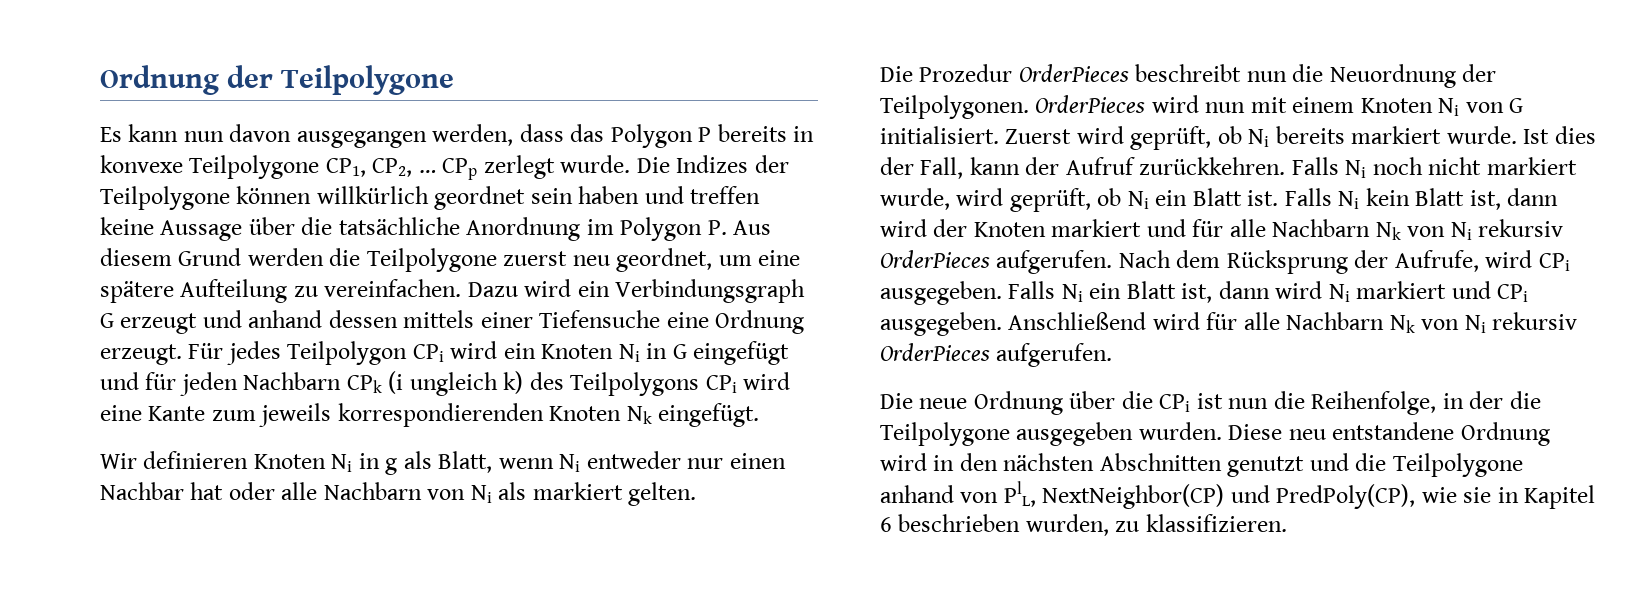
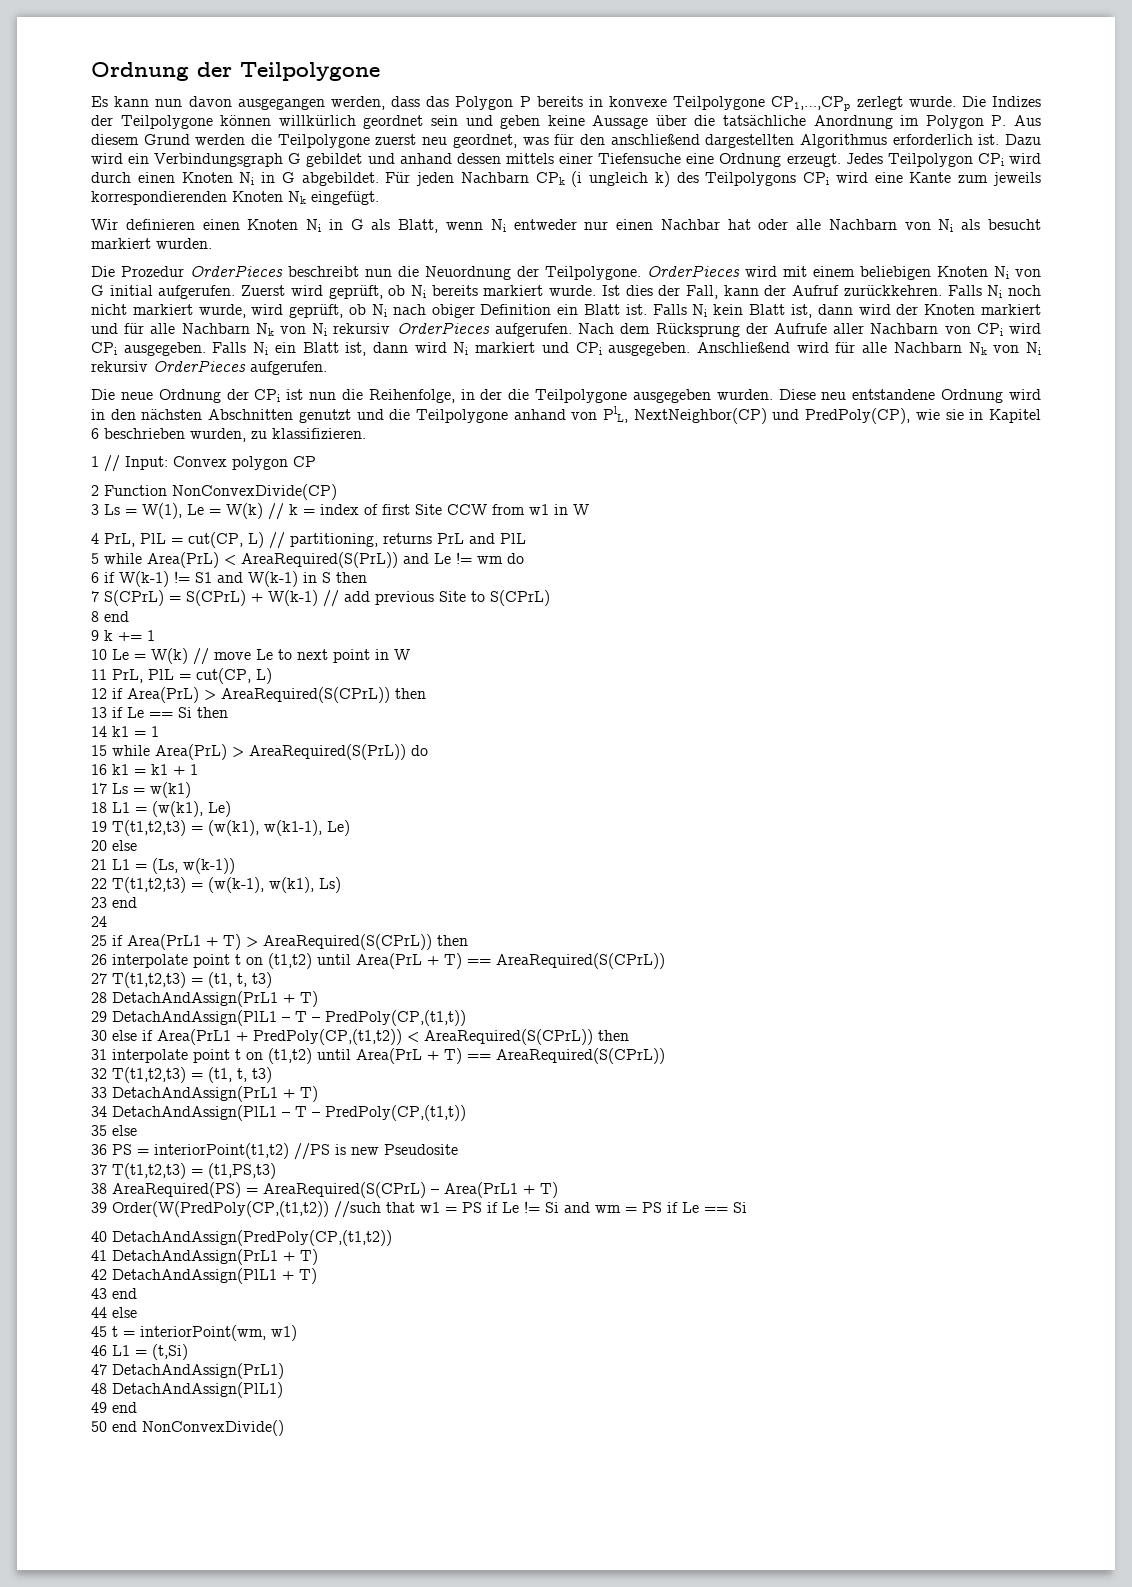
[325,158,478,180] CP1, CP2, … CPp -> [771,96,851,111] CP1,…,CPp
[578,186,761,204] haben und treffen -> [465,115,541,129] und geben
[718,250,801,266] [100,279,462,303] um eine spätere Aufteilung zu vereinfachen. -> [522,134,1000,148] was für den anschließend dargestellten Algorithmus erforderlich ist.
[120,313,198,334] erzeugt -> [306,153,363,167] gebildet
[188,341,281,365] Für jedes -> [845,153,883,164] Jedes
[503,341,790,365] [100,372,177,390] ein Knoten Ni in G eingefügt und für -> [91,172,411,186] durch einen Knoten Ni in G abgebildet. Für
[253,453,398,475] Knoten Ni in g -> [202,219,364,232] einen Knoten Ni in G
[532,482,697,506] markiert gelten. -> [987,219,1041,230] [91,238,212,249] besucht markiert wurden.
[880,95,1029,119] Teilpolygonen. -> [545,266,641,280] Teilpolygone.
[1205,102,1246,113] nun -> (777, 271) none
(1355, 105) none -> [860,266,931,280] beliebigen
[880,126,999,144] initialisiert. -> [109,285,236,299] initial aufgerufen.
(1149, 200) none -> [392,304,552,318] nach obiger Definition
[1394,250,1479,272] Aufrufe, -> [773,323,1003,336] Aufrufe aller Nachbarn von CPi
[1069,391,1153,409] über die -> [226,389,249,400] der
(1287, 523) none -> [91,455,316,472] [91,484,337,500] [91,503,589,520] [91,532,526,549] [91,552,524,568] [91,571,367,587] [91,590,550,607] [91,611,129,622] [91,630,155,641] [91,648,410,665] [91,668,272,684] [91,687,426,703] [91,707,228,718] [91,726,159,737] [91,744,428,760] [91,764,198,775] [91,782,191,798] [91,801,231,817] [91,820,350,836] [91,840,137,851] [91,858,235,874] [91,877,341,893] [91,897,137,908] [91,916,107,927] [91,934,468,950] [91,953,665,969] [91,972,272,988] [91,991,318,1007] [91,1010,466,1026] [91,1029,629,1045] [91,1048,665,1064] [91,1067,272,1083] [91,1086,318,1102] [91,1105,466,1121] [91,1125,137,1136] [91,1143,458,1160] [91,1163,276,1179] [91,1182,558,1198] [91,1201,747,1218] [91,1230,392,1246] [91,1249,318,1265] [91,1268,317,1284] [91,1288,137,1299] [91,1307,137,1318] [91,1325,297,1341] [91,1344,188,1360] [91,1363,284,1379] [91,1382,283,1398] [91,1402,137,1413] [91,1420,284,1436] // 1 // Input: Convex polygon CP // 2 Function NonConvexDivide(CP) // 3 Ls = W(1), Le = W(k) // k = index of first Site CCW from w1 in W // 4 PrL, PlL = cut(CP, L) // partitioning, returns PrL and PlL // 5 while Area(PrL) < AreaRequired(S(PrL)) and Le != wm do // 6 if W(k-1) != S1 and W(k-1) in S then // 7 S(CPrL) = S(CPrL) + W(k-1) // add previous Site to S(CPrL) // 8 end // 9 k += 1 // 10 Le = W(k) // move Le to next point in W // 11 PrL, PlL = cut(CP, L) // 12 if Area(PrL) > AreaRequired(S(CPrL)) then // 13 if Le == Si then // 14 k1 = 1 // 15 while Area(PrL) > AreaRequired(S(PrL)) do // 16 k1 = k1 + 1 // 17 Ls = w(k1) // 18 L1 = (w(k1), Le) // 19 T(t1,t2,t3) = (w(k1), w(k1-1), Le) // 20 else // 21 L1 = (Ls, w(k-1)) // 22 T(t1,t2,t3) = (w(k-1), w(k1), Ls) // 23 end // 24 // 25 if Area(PrL1 + T) > AreaRequired(S(CPrL)) then // 26 interpolate point t on (t1,t2) until Area(PrL + T) == AreaRequired(S(CPrL)) // 27 T(t1,t2,t3) = (t1, t, t3) // 28 DetachAndAssign(PrL1 + T) // 29 DetachAndAssign(PlL1 – T – PredPoly(CP,(t1,t)) // 30 else if Area(PrL1 + PredPoly(CP,(t1,t2)) < AreaRequired(S(CPrL)) then // 31 interpolate point t on (t1,t2) until Area(PrL + T) == AreaRequired(S(CPrL)) // 32 T(t1,t2,t3) = (t1, t, t3) // 33 DetachAndAssign(PrL1 + T) // 34 DetachAndAssign(PlL1 – T – PredPoly(CP,(t1,t)) // 35 else // 36 PS = interiorPoint(t1,t2) //PS is new Pseudosite // 37 T(t1,t2,t3) = (t1,PS,t3) // 38 AreaRequired(PS) = AreaRequired(S(CPrL) – Area(PrL1 + T) // 39 Order(W(PredPoly(CP,(t1,t2)) //such that w1 = PS if Le != Si and wm = PS if Le == Si // 40 DetachAndAssign(PredPoly(CP,(t1,t2)) // 41 DetachAndAssign(PrL1 + T) // 42 DetachAndAssign(PlL1 + T) // 43 end // 44 else // 45 t = interiorPoint(wm, w1) // 46 L1 = (t,Si) // 47 DetachAndAssign(PrL1) // 48 DetachAndAssign(PlL1) // 49 end // 50 end NonConvexDivide()

